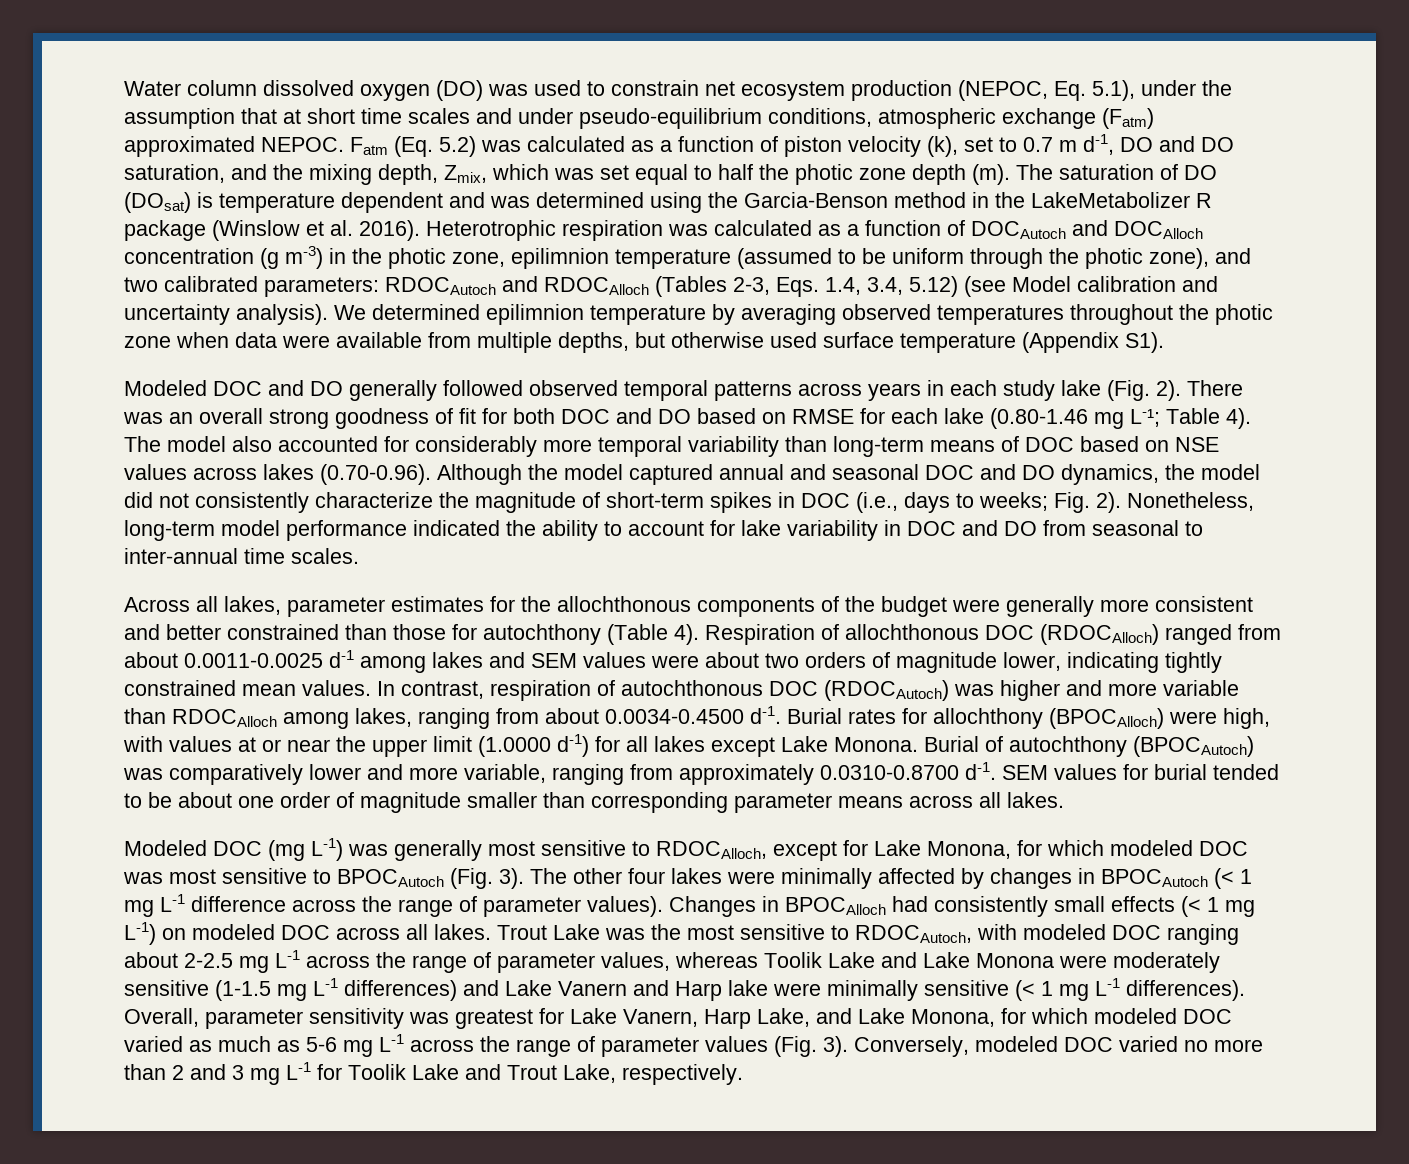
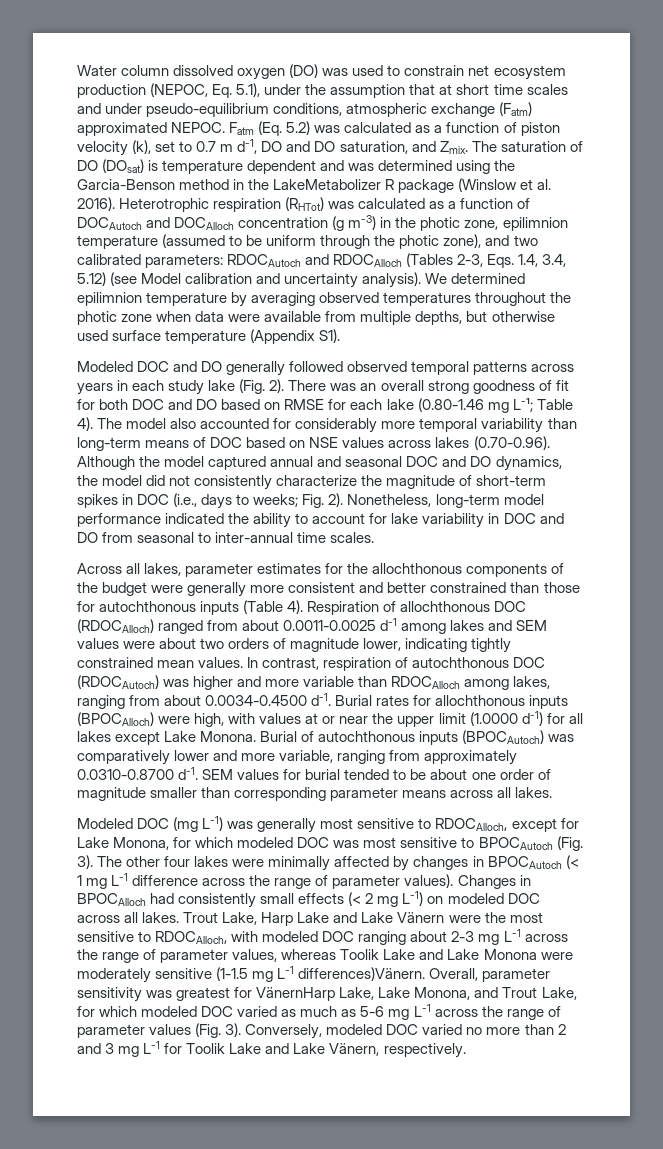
[273,164,1010,185] the mixing depth, Zmix, which was set equal to half the photic zone depth (m). -> [439,141,468,154] Zmix.
(663, 230) none -> [285,197,325,211] (RHTot)
[483,624,601,645] autochthony -> [99,601,240,615] autochthonous inputs
[933,708,1043,729] allochthony -> [435,695,569,709] allochthonous inputs
[1009,736,1127,757] autochthony -> [318,731,459,745] autochthonous inputs
[1207,897,1219,912] 1 -> [365,893,374,904] 2
[553,924,645,940] Lake was -> [222,912,481,926] Lake, Harp Lake and Lake Vänern were
[855,925,972,943] RDOCAutoch, -> [155,931,228,944] RDOCAlloch,
[184,953,233,968] 2-2.5 -> [451,931,475,942] 2-3
[344,978,1245,1001] differences) and Lake Vanern and Harp lake were minimally sensitive (< 1 mg L-1 differences). -> [298,967,426,981] differences)Vänern.
[570,1008,995,1029] Lake Vanern, Harp Lake, and Lake Monona, -> [256,987,577,1001] VänernHarp Lake, Lake Monona, and Trout Lake,
[507,1064,616,1083] Trout Lake, -> [293,1043,380,1056] Lake Vänern,

